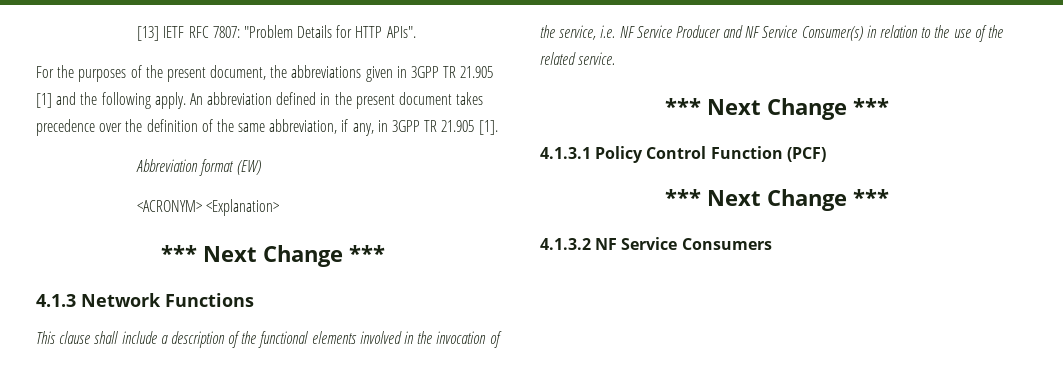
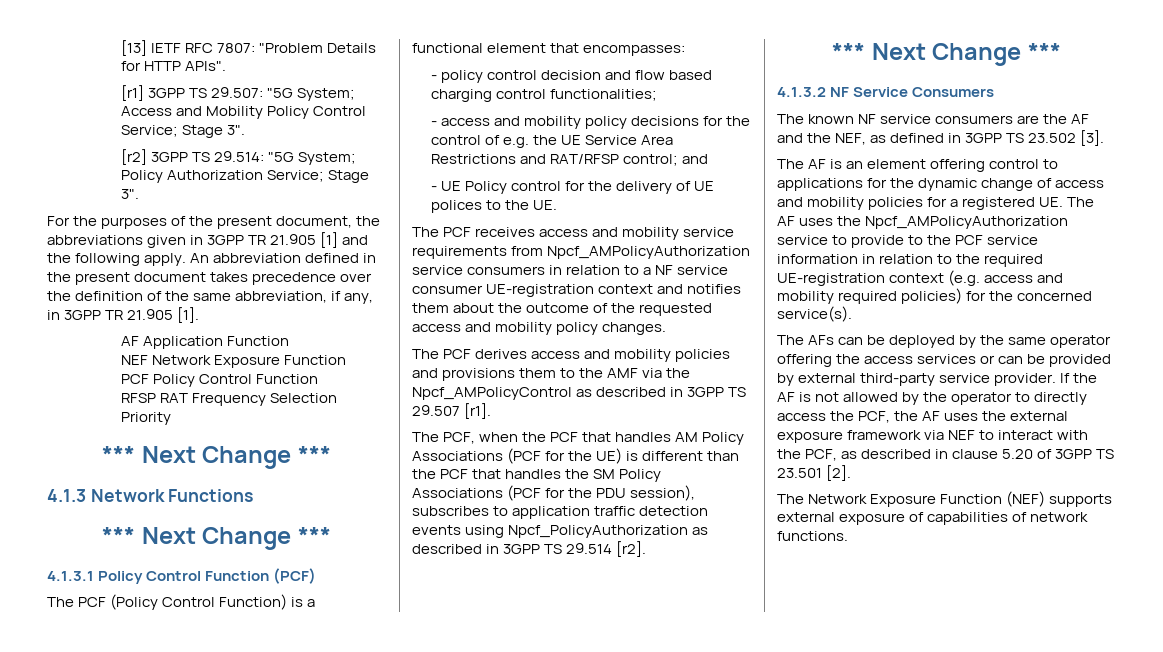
(416, 32) none -> [121,85,356,101] [121,106,367,119] [121,125,246,138] [121,149,357,165] [121,170,370,183] [121,189,140,199] // [r1] 3GPP TS 29.507: "5G System; Access and Mobility Policy Control Service; Stage 3". // [r2] 3GPP TS 29.514: "5G System; Policy Authorization Service; Stage 3".
[136,159,261,176] [137,199,280,216] Abbreviation format (EW) // <ACRONYM> <Explanation> -> [121,336,290,349] [121,355,347,368] [121,374,319,387] [121,393,338,406] [121,412,172,425] AF Application Function // NEF Network Exposure Function // PCF Policy Control Function // RFSP RAT Frequency Selection Priority
[36,331,502,348] [540,25,1003,42] [540,52,616,65] // This clause shall include a description of the functional elements involved in the invocation of the service, i.e. NF Service Producer and NF Service Consumer(s) in relation to the use of the related service. -> (254, 495) none
(826, 154) none -> [47,594,316,610] [412,43,686,56] [430,70,712,83] [430,89,657,102] [430,116,750,129] [430,135,673,148] [430,154,708,166] [430,181,714,194] [430,200,557,213] [412,227,735,240] [412,246,751,259] [412,265,729,275] [412,284,742,297] [412,303,713,316] [412,322,667,335] [412,349,731,362] [412,368,691,381] [412,387,747,400] [412,403,492,419] [412,432,745,445] [412,448,740,464] [412,469,662,482] [412,485,696,501] [412,506,709,519] [412,525,709,538] [412,541,647,557] // The PCF (Policy Control Function) is a functional element that encompasses: // - policy control decision and flow based charging control functionalities; // - access and mobility policy decisions for the control of e.g. the UE Service Area Restrictions and RAT/RFSP control; and // - UE Policy control for the delivery of UE polices to the UE. // The PCF receives access and mobility service requirements from Npcf_AMPolicyAuthorization service consumers in relation to a NF service consumer UE-registration context and notifies them about the outcome of the requested access and mobility policy changes. // The PCF derives access and mobility policies and provisions them to the AMF via the Npcf_AMPolicyControl as described in 3GPP TS 29.507 [r1]. // The PCF, when the PCF that handles AM Policy Associations (PCF for the UE) is different than the PCF that handles the SM Policy Associations (PCF for the PDU session), subscribes to application traffic detection events using Npcf_PolicyAuthorization as described in 3GPP TS 29.514 [r2].
(772, 244) none -> [777,114,1090,124] [777,130,1105,146] [777,159,1059,172] [777,178,1105,191] [777,197,1095,210] [777,216,1069,229] [777,235,1039,248] [777,254,1044,267] [777,270,1064,286] [777,288,1093,304] [777,306,852,322] [777,335,1112,348] [777,354,1112,367] [777,373,1098,386] [777,392,1088,405] [777,411,1069,423] [777,430,1089,443] [777,449,1115,461] [777,465,852,481] [777,491,1113,507] [777,512,1089,525] [777,531,848,541] // The known NF service consumers are the AF and the NEF, as defined in 3GPP TS 23.502 [3]. // The AF is an element offering control to applications for the dynamic change of access and mobility policies for a registered UE. The AF uses the Npcf_AMPolicyAuthorization service to provide to the PCF service information in relation to the required UE-registration context (e.g. access and mobility required policies) for the concerned service(s). // The AFs can be deployed by the same operator offering the access services or can be provided by external third-party service provider. If the AF is not allowed by the operator to directly access the PCF, the AF uses the external exposure framework via NEF to interact with the PCF, as described in clause 5.20 of 3GPP TS 23.501 [2]. // The Network Exposure Function (NEF) supports external exposure of capabilities of network functions.

